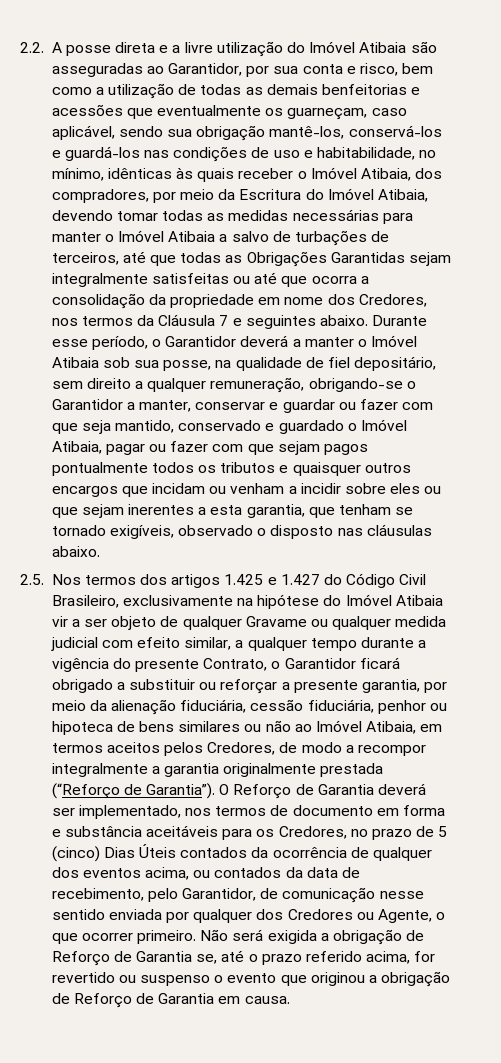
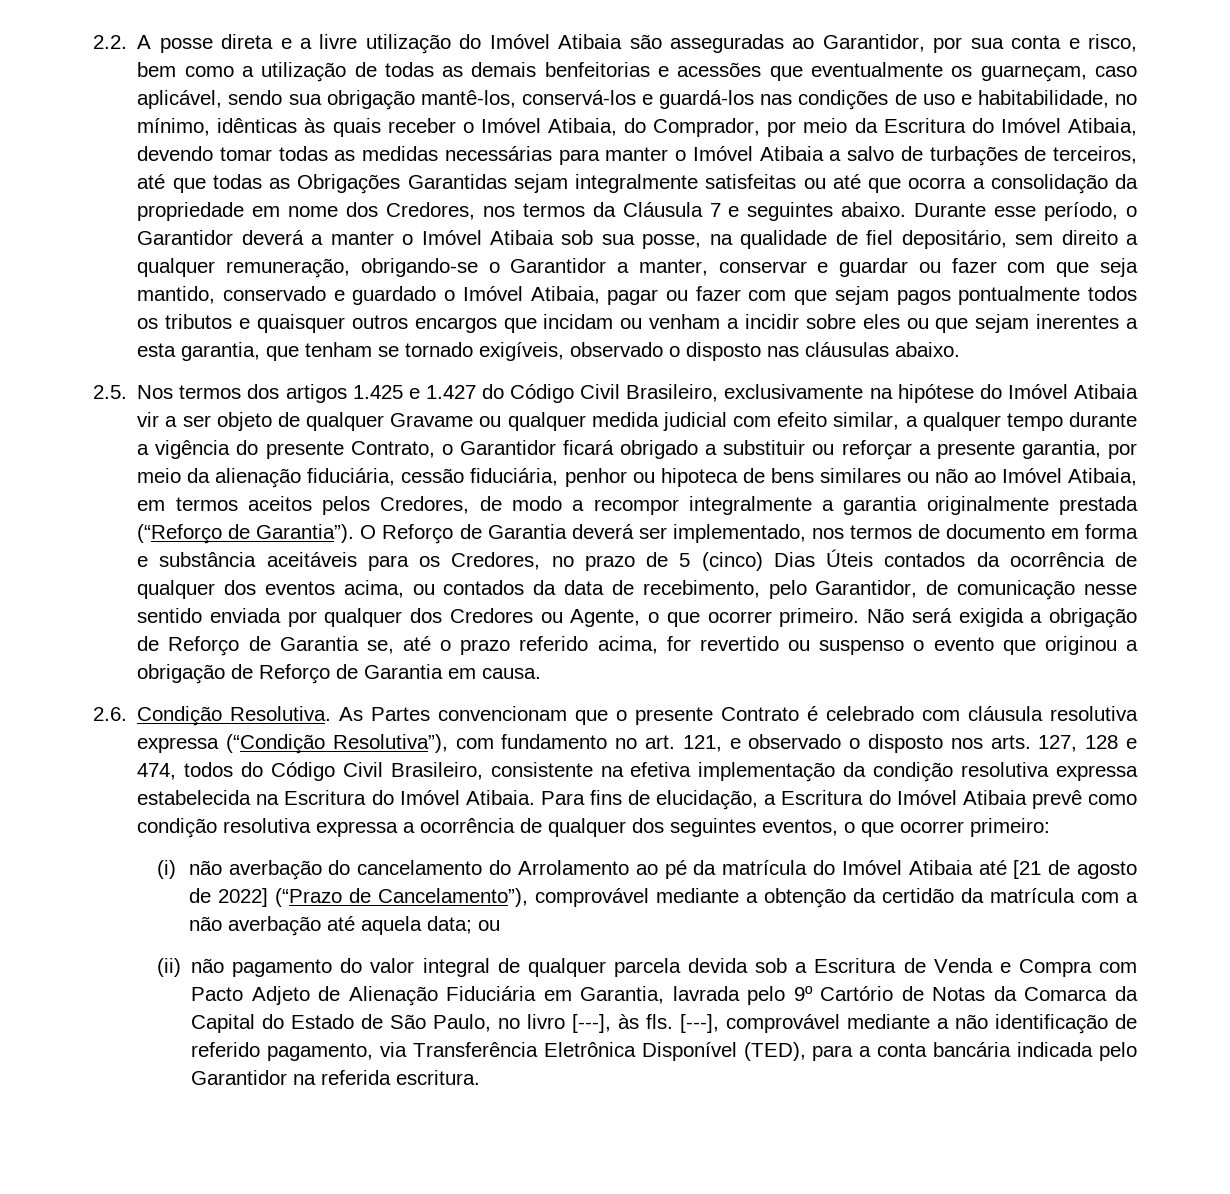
[415,168,443,179] [51,189,149,203] dos compradores, -> [624,118,761,137] do Comprador,
(290, 1000) none -> [93,706,1139,726] [137,734,1137,754] [137,762,1139,782] [137,790,1137,810] [137,818,1051,838] [156,860,1137,880] [188,888,1138,908] [188,916,500,936] [156,958,1137,977] [191,986,1139,1006] [191,1014,1137,1034] [191,1042,1137,1061] [191,1070,481,1085] // 2.6. Condição Resolutiva. As Partes convencionam que o presente Contrato é celebrado com cláusula resolutiva expressa (“Condição Resolutiva”), com fundamento no art. 121, e observado o disposto nos arts. 127, 128 e 474, todos do Código Civil Brasileiro, consistente na efetiva implementação da condição resolutiva expressa estabelecida na Escritura do Imóvel Atibaia. Para fins de elucidação, a Escritura do Imóvel Atibaia prevê como condição resolutiva expressa a ocorrência de qualquer dos seguintes eventos, o que ocorrer primeiro: // (i) não averbação do cancelamento do Arrolamento ao pé da matrícula do Imóvel Atibaia até [21 de agosto de 2022] (“Prazo de Cancelamento”), comprovável mediante a obtenção da certidão da matrícula com a não averbação até aquela data; ou // (ii) não pagamento do valor integral de qualquer parcela devida sob a Escritura de Venda e Compra com Pacto Adjeto de Alienação Fiduciária em Garantia, lavrada pelo 9º Cartório de Notas da Comarca da Capital do Estado de São Paulo, no livro [---], às fls. [---], comprovável mediante a não identificação de referido pagamento, via Transferência Eletrônica Disponível (TED), para a conta bancária indicada pelo Garantidor na referida escritura.

